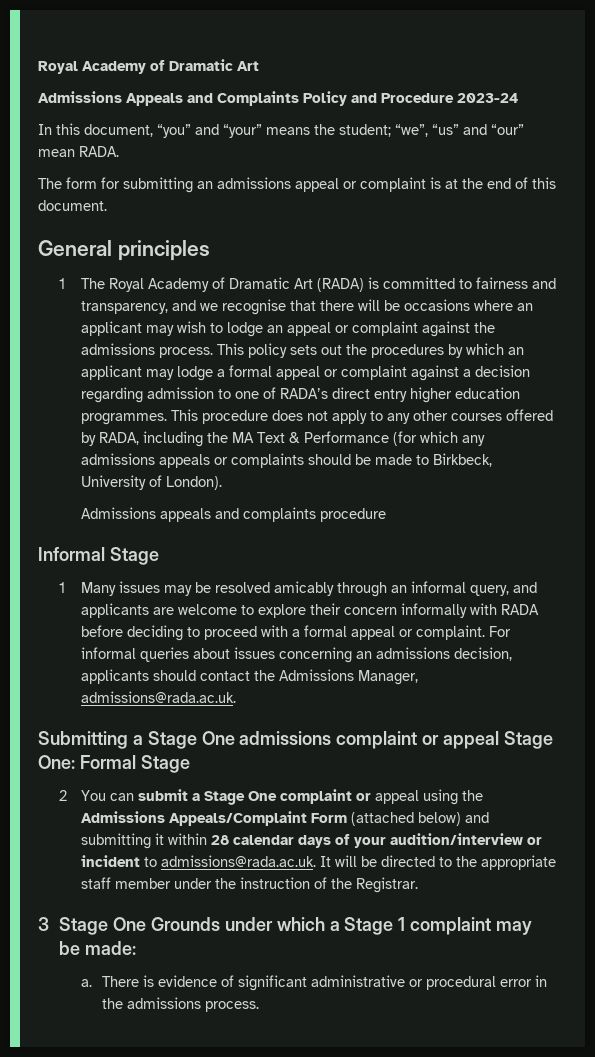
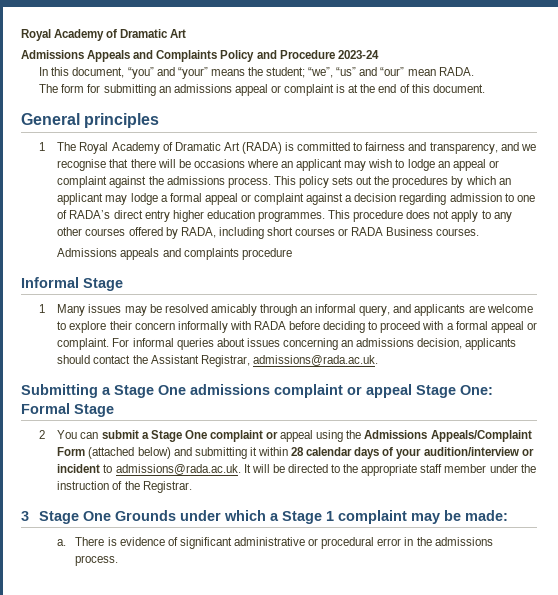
[206,431,485,446] [80,453,492,468] [80,475,222,490] the MA Text & Performance (for which any admissions appeals or complaints should be made to Birkbeck, University of London). -> [266,227,480,236] short courses or RADA Business courses.
[278,669,418,685] Admissions Manager, -> [150,355,250,367] Assistant Registrar,

